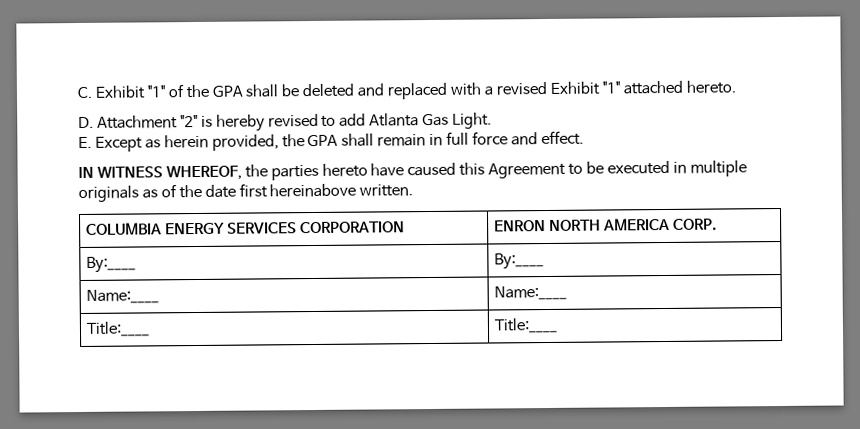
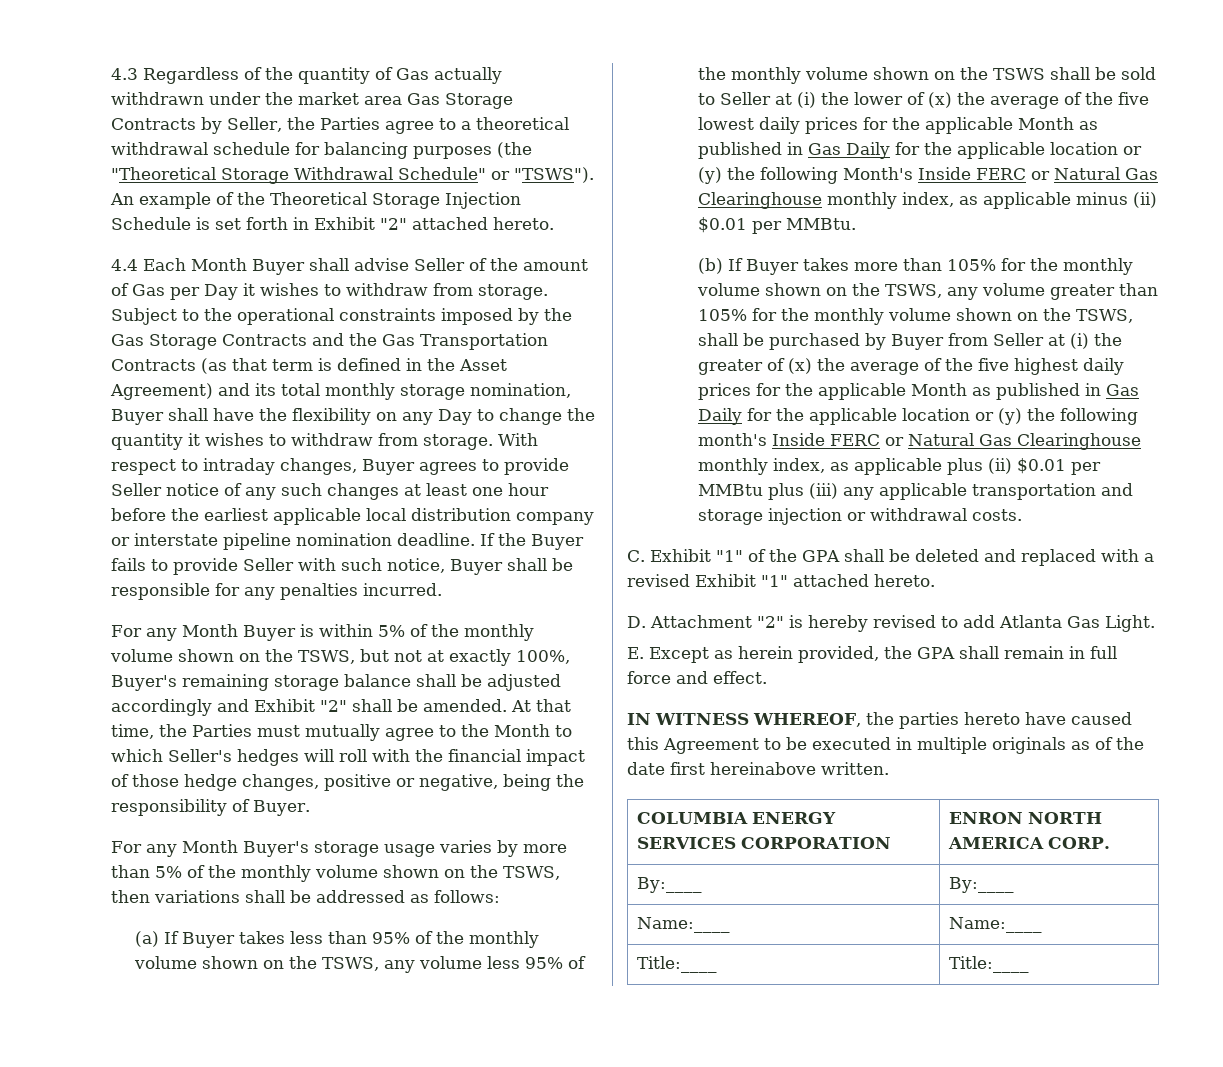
(77, 92) none -> [111,67,503,84] [111,92,514,109] [111,117,570,134] [111,142,533,159] [111,167,595,184] [110,192,522,209] [111,217,555,230] [111,258,589,275] [111,283,549,300] [111,308,573,325] [111,333,549,350] [111,358,508,374] [110,383,572,400] [111,408,596,425] [111,433,539,450] [111,458,570,475] [111,483,550,500] [111,508,595,525] [111,533,585,550] [111,558,574,575] [111,583,443,600] [111,624,535,641] [110,649,571,666] [111,674,562,691] [111,699,572,716] [111,724,573,741] [111,749,586,766] [111,774,585,791] [111,799,311,816] [111,840,568,857] [111,865,561,882] [111,890,501,903] [134,931,539,948] [133,956,586,973] [697,67,1156,84] [697,92,1149,109] [697,117,1098,134] [697,142,1142,159] [697,167,1158,184] [697,192,1157,209] [697,217,856,234] [697,258,1133,275] [696,283,1158,300] [697,308,1133,325] [697,333,1122,350] [697,358,1124,375] [697,383,1139,400] [697,408,1138,425] [697,433,1141,450] [697,458,1101,475] [697,483,1133,500] [697,508,1022,525] 4.3 Regardless of the quantity of Gas actually withdrawn under the market area Gas Storage Contracts by Seller, the Parties agree to a theoretical withdrawal schedule for balancing purposes (the "Theoretical Storage Withdrawal Schedule" or "TSWS"). An example of the Theoretical Storage Injection Schedule is set forth in Exhibit "2" attached hereto. // 4.4 Each Month Buyer shall advise Seller of the amount of Gas per Day it wishes to withdraw from storage. Subject to the operational constraints imposed by the Gas Storage Contracts and the Gas Transportation Contracts (as that term is defined in the Asset Agreement) and its total monthly storage nomination, Buyer shall have the flexibility on any Day to change the quantity it wishes to withdraw from storage. With respect to intraday changes, Buyer agrees to provide Seller notice of any such changes at least one hour before the earliest applicable local distribution company or interstate pipeline nomination deadline. If the Buyer fails to provide Seller with such notice, Buyer shall be responsible for any penalties incurred. // For any Month Buyer is within 5% of the monthly volume shown on the TSWS, but not at exactly 100%, Buyer's remaining storage balance shall be adjusted accordingly and Exhibit "2" shall be amended. At that time, the Parties must mutually agree to the Month to which Seller's hedges will roll with the financial impact of those hedge changes, positive or negative, being the responsibility of Buyer. // For any Month Buyer's storage usage varies by more than 5% of the monthly volume shown on the TSWS, then variations shall be addressed as follows: // (a) If Buyer takes less than 95% of the monthly volume shown on the TSWS, any volume less 95% of the monthly volume shown on the TSWS shall be sold to Seller at (i) the lower of (x) the average of the five lowest daily prices for the applicable Month as published in Gas Daily for the applicable location or (y) the following Month's Inside FERC or Natural Gas Clearinghouse monthly index, as applicable minus (ii) $0.01 per MMBtu. // (b) If Buyer takes more than 105% for the monthly volume shown on the TSWS, any volume greater than 105% for the monthly volume shown on the TSWS, shall be purchased by Buyer from Seller at (i) the greater of (x) the average of the five highest daily prices for the applicable Month as published in Gas Daily for the applicable location or (y) the following month's Inside FERC or Natural Gas Clearinghouse monthly index, as applicable plus (ii) $0.01 per MMBtu plus (iii) any applicable transportation and storage injection or withdrawal costs. //

